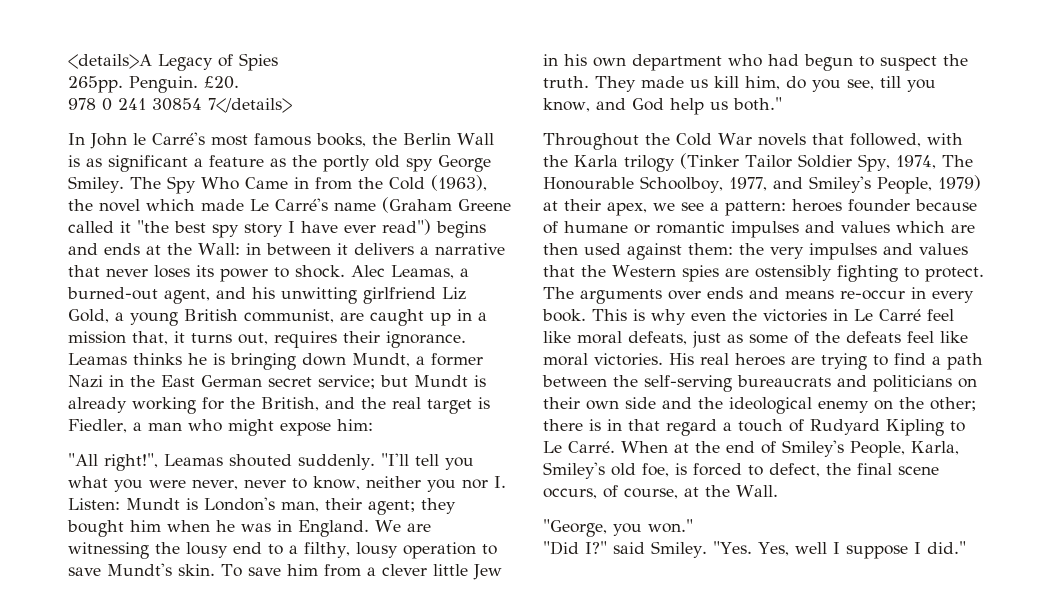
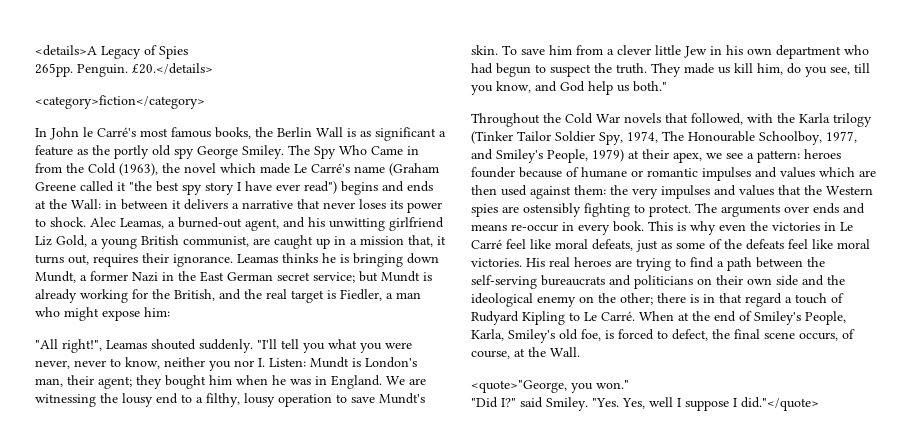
[204,76,239,89] [68,98,292,113] £20. // 978 0 241 30854 7</details> -> [132,63,213,74] [35,95,205,109] £20.</details> // <category>fiction</category>
[543,519,607,537] "George, -> [471,380,567,393] <quote>"George,
[926,541,966,554] did." -> [741,397,819,411] did."</quote>

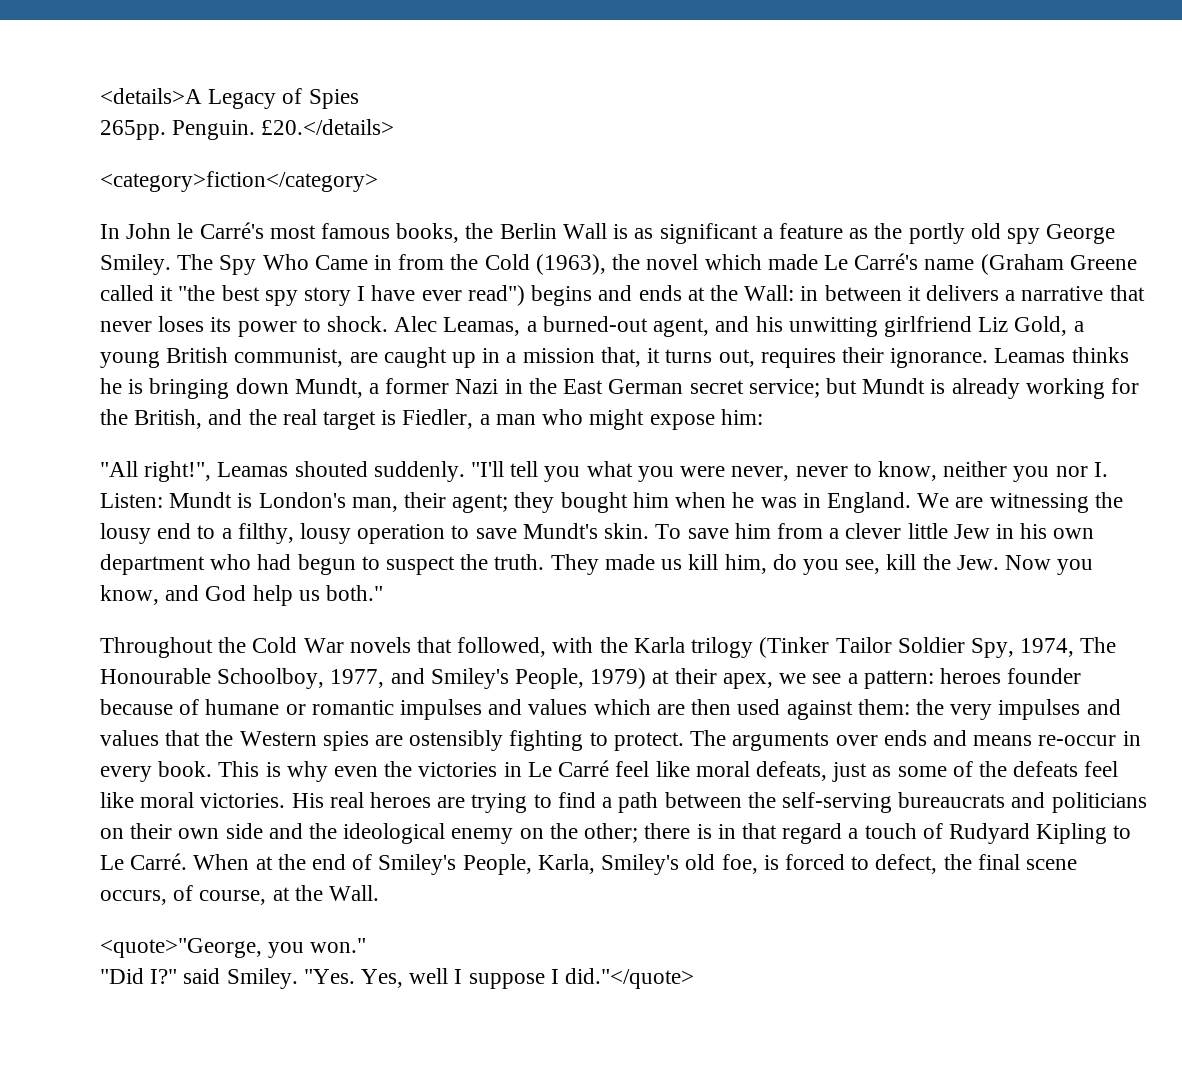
[854,63,870,73] till -> [886,554,1051,570] kill the Jew. Now

